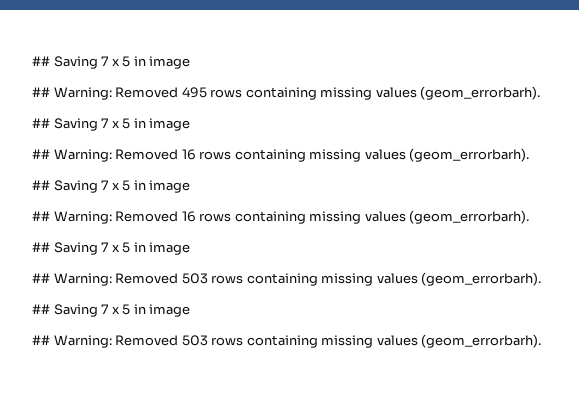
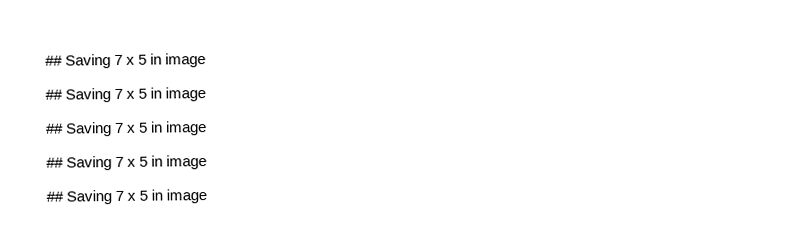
[32,56,191,69] [32,86,541,100] [32,118,191,131] [32,148,530,162] [32,180,191,193] [32,210,530,224] [32,242,191,255] [32,272,542,286] [32,304,191,317] [32,334,542,348] ## Saving 7 x 5 in image // ## Warning: Removed 495 rows containing missing values (geom_errorbarh). // ## Saving 7 x 5 in image // ## Warning: Removed 16 rows containing missing values (geom_errorbarh). // ## Saving 7 x 5 in image // ## Warning: Removed 16 rows containing missing values (geom_errorbarh). // ## Saving 7 x 5 in image // ## Warning: Removed 503 rows containing missing values (geom_errorbarh). // ## Saving 7 x 5 in image // ## Warning: Removed 503 rows containing missing values (geom_errorbarh). -> [45,53,207,69] [45,87,207,103] [46,121,208,137] [46,155,208,171] [46,189,208,205] ## Saving 7 x 5 in image // ## Saving 7 x 5 in image // ## Saving 7 x 5 in image // ## Saving 7 x 5 in image // ## Saving 7 x 5 in image

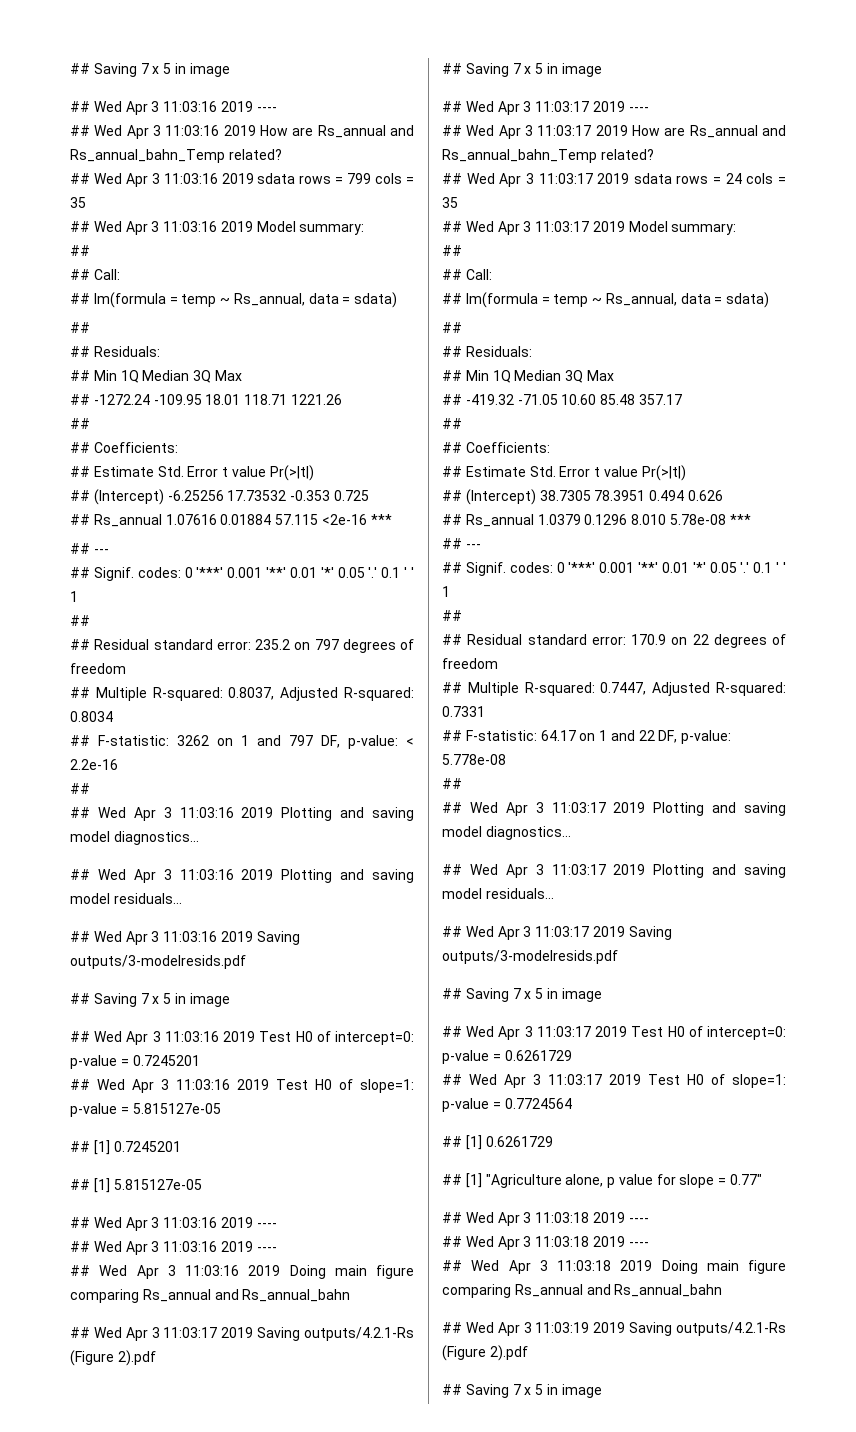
[45,53,207,69] [45,87,207,103] [46,121,208,137] [46,155,208,171] [46,189,208,205] ## Saving 7 x 5 in image // ## Saving 7 x 5 in image // ## Saving 7 x 5 in image // ## Saving 7 x 5 in image // ## Saving 7 x 5 in image -> [70,63,230,77] [70,101,277,115] [70,125,415,139] [70,149,282,163] [70,173,414,187] [70,197,86,208] [70,221,365,235] [70,245,90,256] [70,269,120,280] [70,292,398,308] [70,322,90,333] [70,346,160,357] [70,370,242,383] [70,394,342,405] [70,418,90,429] [70,442,178,453] [70,465,314,481] [70,489,369,505] [70,514,392,527] [70,543,109,554] [70,567,415,581] [70,591,78,602] [70,615,90,626] [70,639,414,653] [70,663,126,674] [70,687,415,701] [70,711,113,722] [70,735,414,749] [70,759,118,770] [70,783,90,794] [70,807,414,821] [70,831,199,845] [70,869,414,883] [70,893,182,904] [70,931,300,945] [70,955,246,969] [70,993,230,1007] [70,1031,415,1045] [70,1055,200,1069] [70,1079,414,1093] [70,1103,221,1117] [70,1140,181,1155] [70,1178,202,1193] [70,1217,277,1231] [70,1241,277,1255] [70,1265,414,1279] [70,1289,351,1303] [70,1327,414,1341] [70,1350,156,1366] [442,63,602,77] [442,101,649,115] [442,125,786,139] [442,149,654,163] [442,173,786,187] [442,197,458,208] [442,221,737,235] [442,245,462,256] [442,269,492,280] [442,292,770,308] [442,322,462,333] [442,346,532,357] [442,370,614,383] [442,394,682,405] [442,418,462,429] [442,442,550,453] [442,465,686,481] [442,489,723,505] [442,514,751,527] [442,538,481,549] [442,562,787,576] [442,586,450,597] [442,610,462,621] [442,634,786,648] [442,658,498,669] [442,682,786,696] [442,706,485,717] [442,730,732,744] [442,754,506,765] [442,778,462,789] [442,802,786,816] [442,826,571,840] [442,864,786,878] [442,888,554,899] [442,926,672,940] [442,950,618,964] [442,988,602,1002] [442,1026,786,1040] [442,1050,572,1064] [442,1074,786,1088] [442,1098,572,1112] [442,1135,553,1150] [442,1173,763,1188] [442,1212,649,1226] [442,1236,649,1250] [442,1260,786,1274] [442,1284,723,1298] [442,1322,786,1336] [442,1345,528,1361] [442,1384,602,1398] ## Saving 7 x 5 in image // ## Wed Apr 3 11:03:16 2019 ---- // ## Wed Apr 3 11:03:16 2019 How are Rs_annual and Rs_annual_bahn_Temp related? // ## Wed Apr 3 11:03:16 2019 sdata rows = 799 cols = 35 // ## Wed Apr 3 11:03:16 2019 Model summary: // ## // ## Call: // ## lm(formula = temp ~ Rs_annual, data = sdata) // ## // ## Residuals: // ## Min 1Q Median 3Q Max // ## -1272.24 -109.95 18.01 118.71 1221.26 // ## // ## Coefficients: // ## Estimate Std. Error t value Pr(>|t|) // ## (Intercept) -6.25256 17.73532 -0.353 0.725 // ## Rs_annual 1.07616 0.01884 57.115 <2e-16 *** // ## --- // ## Signif. codes: 0 '***' 0.001 '**' 0.01 '*' 0.05 '.' 0.1 ' ' 1 // ## // ## Residual standard error: 235.2 on 797 degrees of freedom // ## Multiple R-squared: 0.8037, Adjusted R-squared: 0.8034 // ## F-statistic: 3262 on 1 and 797 DF, p-value: < 2.2e-16 // ## // ## Wed Apr 3 11:03:16 2019 Plotting and saving model diagnostics... // ## Wed Apr 3 11:03:16 2019 Plotting and saving model residuals... // ## Wed Apr 3 11:03:16 2019 Saving outputs/3-modelresids.pdf // ## Saving 7 x 5 in image // ## Wed Apr 3 11:03:16 2019 Test H0 of intercept=0: p-value = 0.7245201 // ## Wed Apr 3 11:03:16 2019 Test H0 of slope=1: p-value = 5.815127e-05 // ## [1] 0.7245201 // ## [1] 5.815127e-05 // ## Wed Apr 3 11:03:16 2019 ---- // ## Wed Apr 3 11:03:16 2019 ---- // ## Wed Apr 3 11:03:16 2019 Doing main figure comparing Rs_annual and Rs_annual_bahn // ## Wed Apr 3 11:03:17 2019 Saving outputs/4.2.1-Rs (Figure 2).pdf // ## Saving 7 x 5 in image // ## Wed Apr 3 11:03:17 2019 ---- // ## Wed Apr 3 11:03:17 2019 How are Rs_annual and Rs_annual_bahn_Temp related? // ## Wed Apr 3 11:03:17 2019 sdata rows = 24 cols = 35 // ## Wed Apr 3 11:03:17 2019 Model summary: // ## // ## Call: // ## lm(formula = temp ~ Rs_annual, data = sdata) // ## // ## Residuals: // ## Min 1Q Median 3Q Max // ## -419.32 -71.05 10.60 85.48 357.17 // ## // ## Coefficients: // ## Estimate Std. Error t value Pr(>|t|) // ## (Intercept) 38.7305 78.3951 0.494 0.626 // ## Rs_annual 1.0379 0.1296 8.010 5.78e-08 *** // ## --- // ## Signif. codes: 0 '***' 0.001 '**' 0.01 '*' 0.05 '.' 0.1 ' ' 1 // ## // ## Residual standard error: 170.9 on 22 degrees of freedom // ## Multiple R-squared: 0.7447, Adjusted R-squared: 0.7331 // ## F-statistic: 64.17 on 1 and 22 DF, p-value: 5.778e-08 // ## // ## Wed Apr 3 11:03:17 2019 Plotting and saving model diagnostics... // ## Wed Apr 3 11:03:17 2019 Plotting and saving model residuals... // ## Wed Apr 3 11:03:17 2019 Saving outputs/3-modelresids.pdf // ## Saving 7 x 5 in image // ## Wed Apr 3 11:03:17 2019 Test H0 of intercept=0: p-value = 0.6261729 // ## Wed Apr 3 11:03:17 2019 Test H0 of slope=1: p-value = 0.7724564 // ## [1] 0.6261729 // ## [1] "Agriculture alone, p value for slope = 0.77" // ## Wed Apr 3 11:03:18 2019 ---- // ## Wed Apr 3 11:03:18 2019 ---- // ## Wed Apr 3 11:03:18 2019 Doing main figure comparing Rs_annual and Rs_annual_bahn // ## Wed Apr 3 11:03:19 2019 Saving outputs/4.2.1-Rs (Figure 2).pdf // ## Saving 7 x 5 in image

